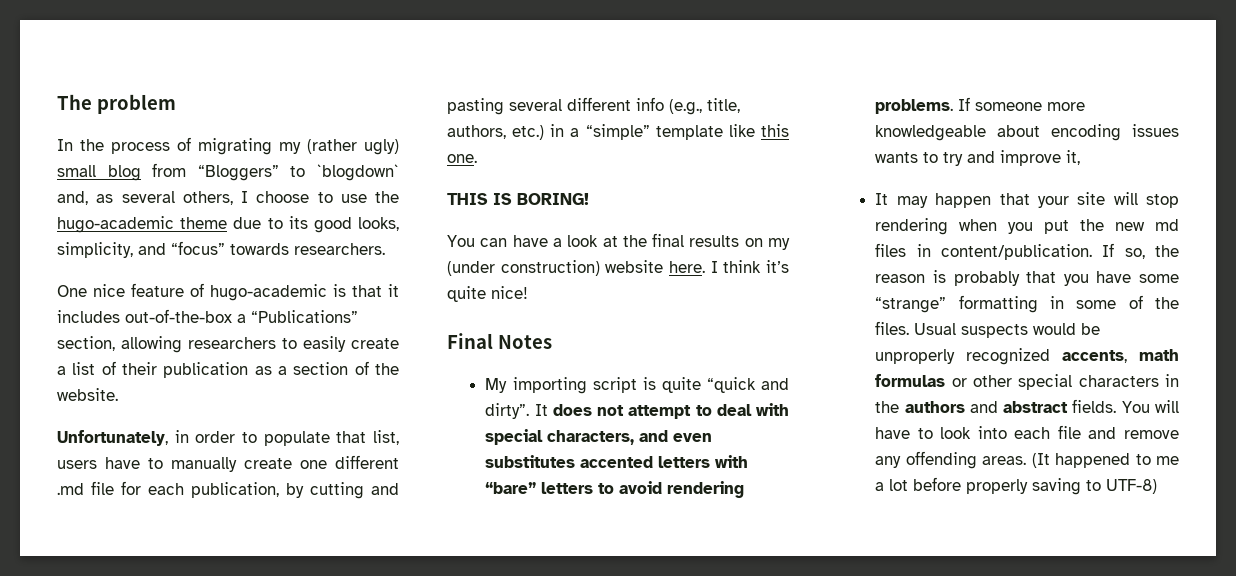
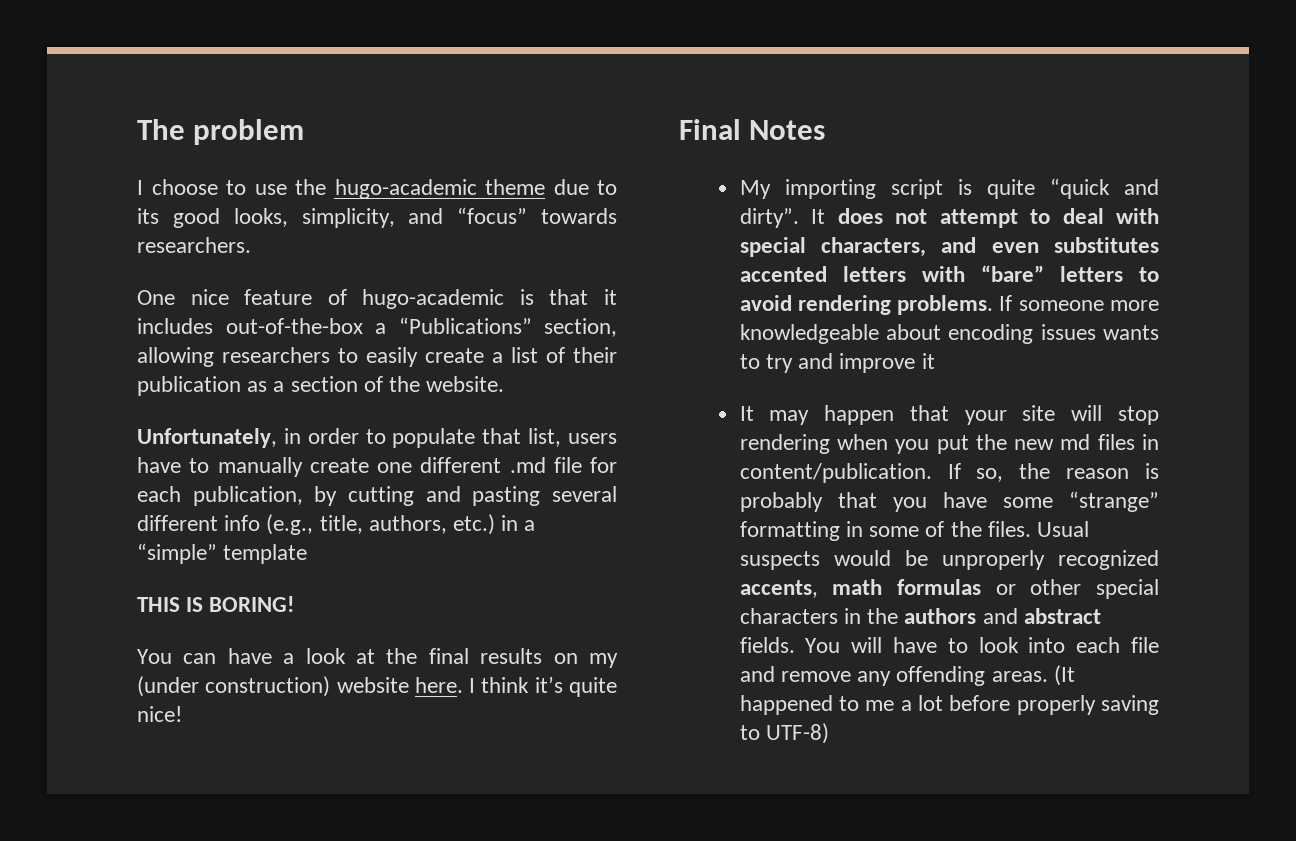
[57,137,399,155] [57,163,399,181] [57,191,233,205] In the process of migrating my (rather ugly) small blog from “Bloggers” to `blogdown` and, as several others, -> (305, 132) none
[728,124,789,137] [447,154,477,163] like this one. -> (308, 554) none
[1066,150,1081,165] it, -> [921,353,935,369] it

